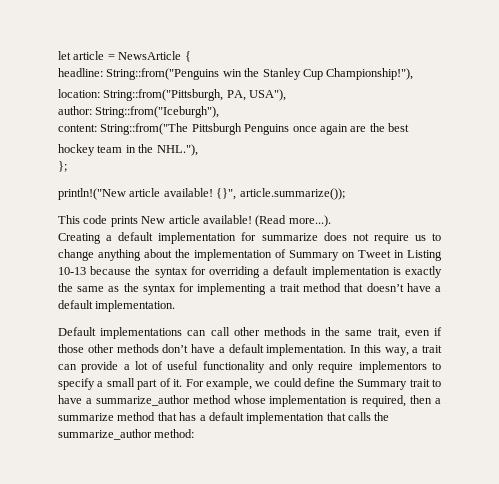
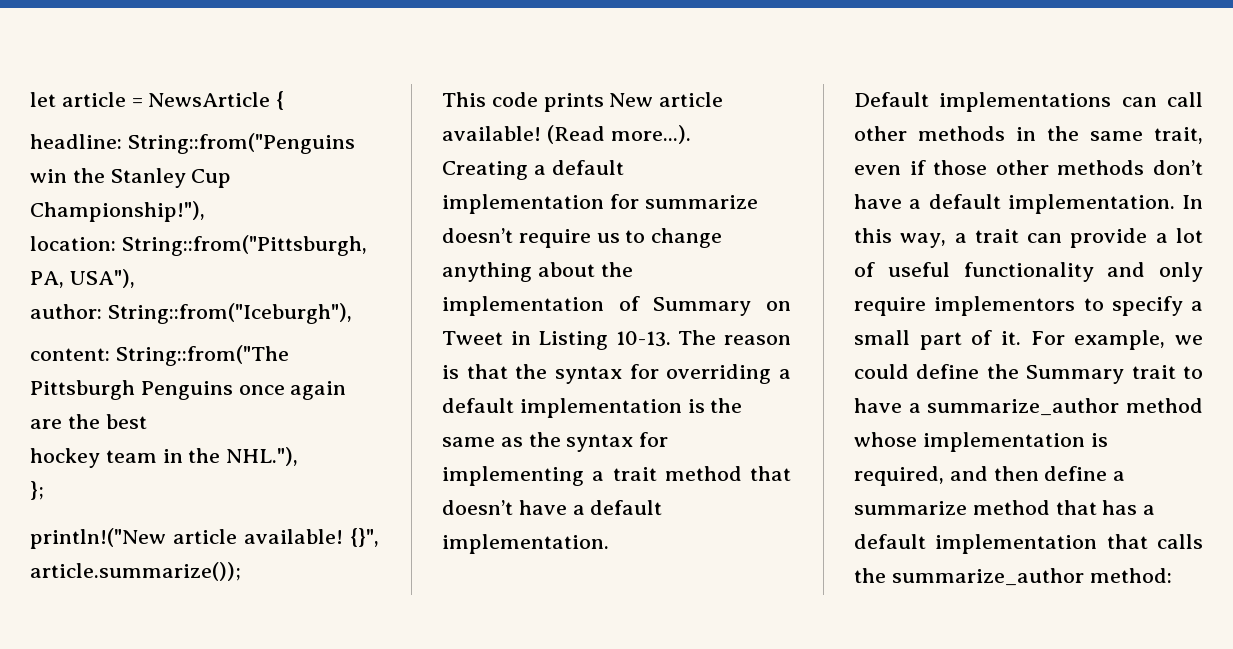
[323,232,369,241] does not -> [442,228,513,243] doesn’t
[58,266,132,275] 10-13 because -> [615,330,791,347] [442,364,508,379] 10-13. The reason is that
[404,266,442,278] exactly -> (705, 406) none
[410,395,433,404] then -> [949,466,1108,481] and then define

